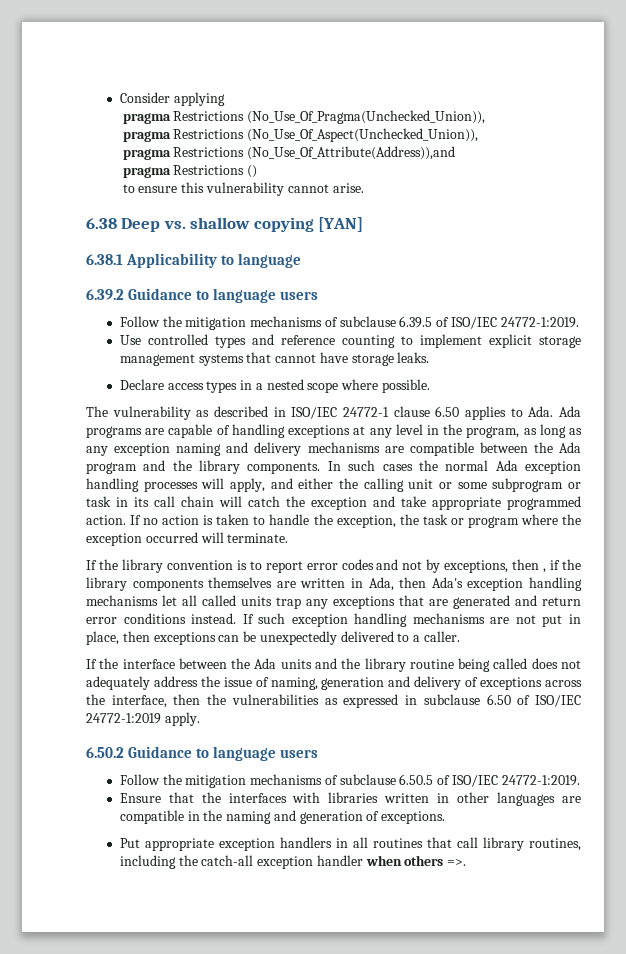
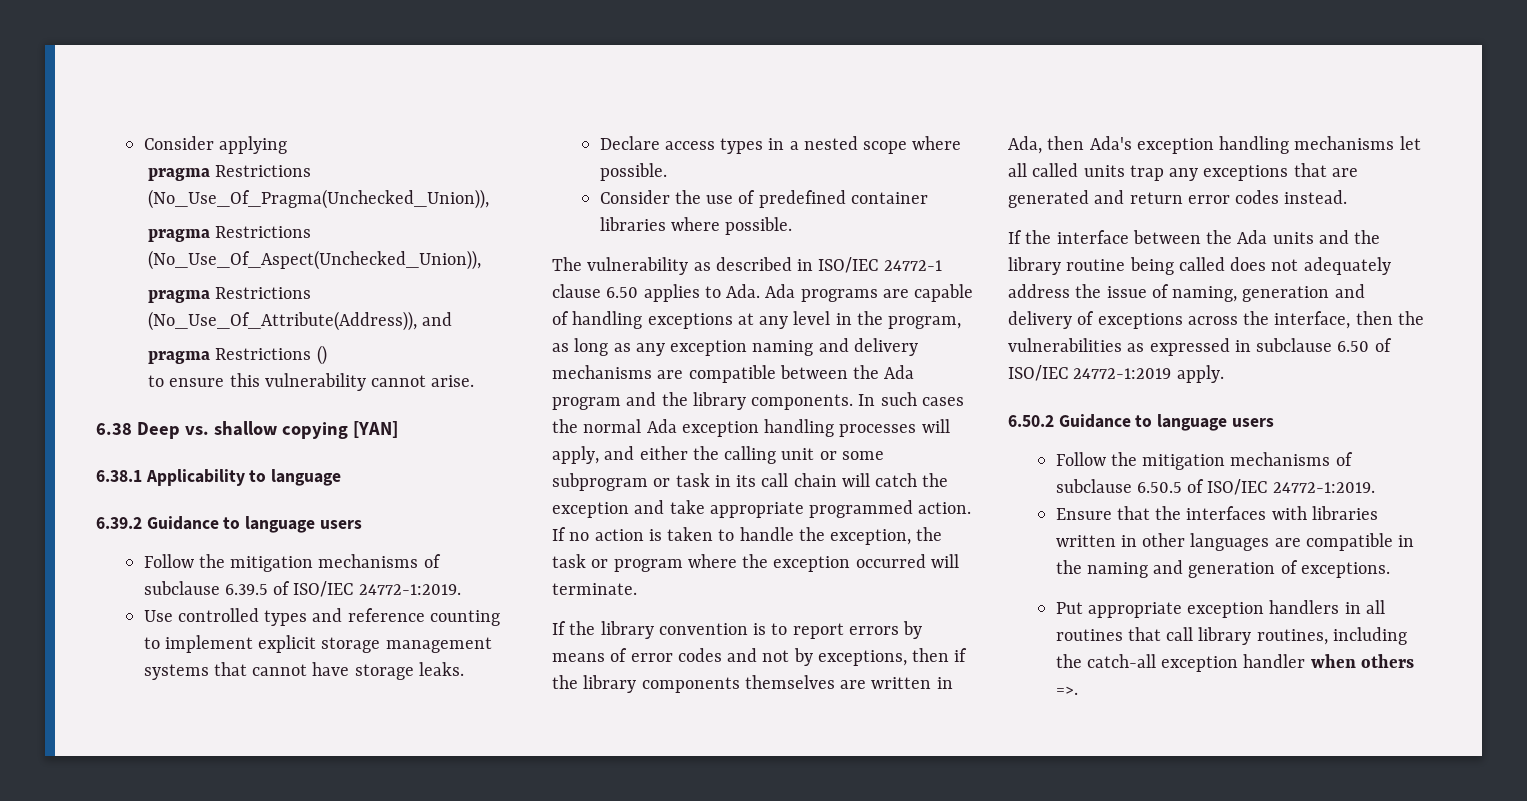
[247,146,456,160] (No_Use_Of_Attribute(Address)),and -> [148,311,453,331] (No_Use_Of_Attribute(Address)), and
(430, 386) none -> [599,190,928,208] [599,217,793,235] // Consider the use of predefined container libraries where possible.
(303, 567) none -> [848,621,923,639] [552,648,628,662] errors by means of
[543,568,547,573] , -> (950, 655) none
[123,613,186,624] conditions -> [1235,190,1280,204] codes
[242,613,581,627] [86,631,461,645] If such exception handling mechanisms are not put in place, then exceptions can be unexpectedly delivered to a caller. -> (1348, 197) none

